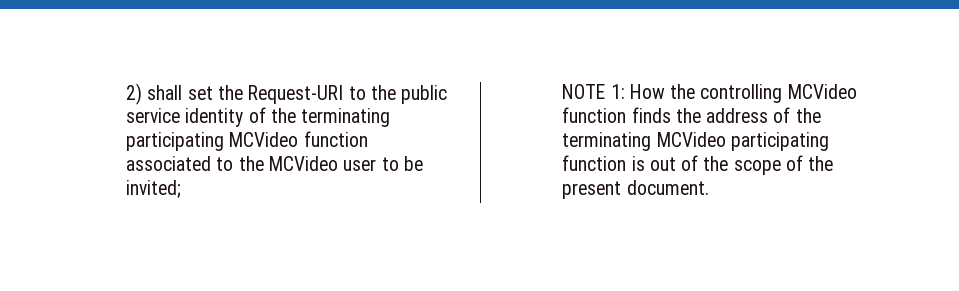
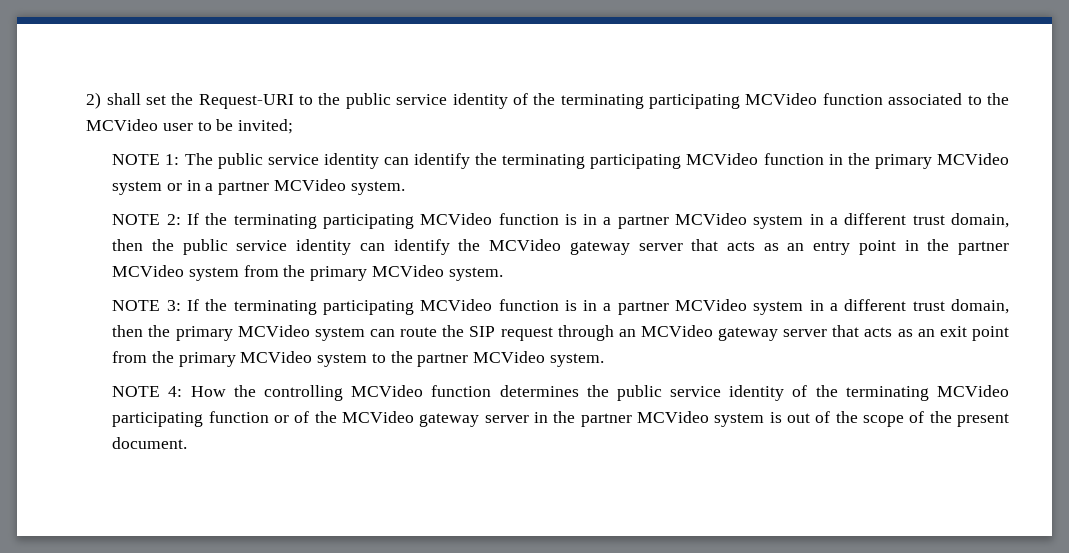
(625, 91) none -> [184,153,1010,169] [112,179,405,195] [112,213,1010,229] [112,239,1010,255] [112,265,503,281] [112,299,1010,315] [112,325,1009,341] [112,351,604,367] [112,386,183,397] The public service identity can identify the terminating participating MCVideo function in the primary MCVideo system or in a partner MCVideo system. // NOTE 2: If the terminating participating MCVideo function is in a partner MCVideo system in a different trust domain, then the public service identity can identify the MCVideo gateway server that acts as an entry point in the partner MCVideo system from the primary MCVideo system. // NOTE 3: If the terminating participating MCVideo function is in a partner MCVideo system in a different trust domain, then the primary MCVideo system can route the SIP request through an MCVideo gateway server that acts as an exit point from the primary MCVideo system to the partner MCVideo system. // NOTE 4:
[631,107,769,123] finds the address -> [499,385,785,401] determines the public service identity
(627, 163) none -> [273,411,765,427] or of the MCVideo gateway server in the partner MCVideo system

